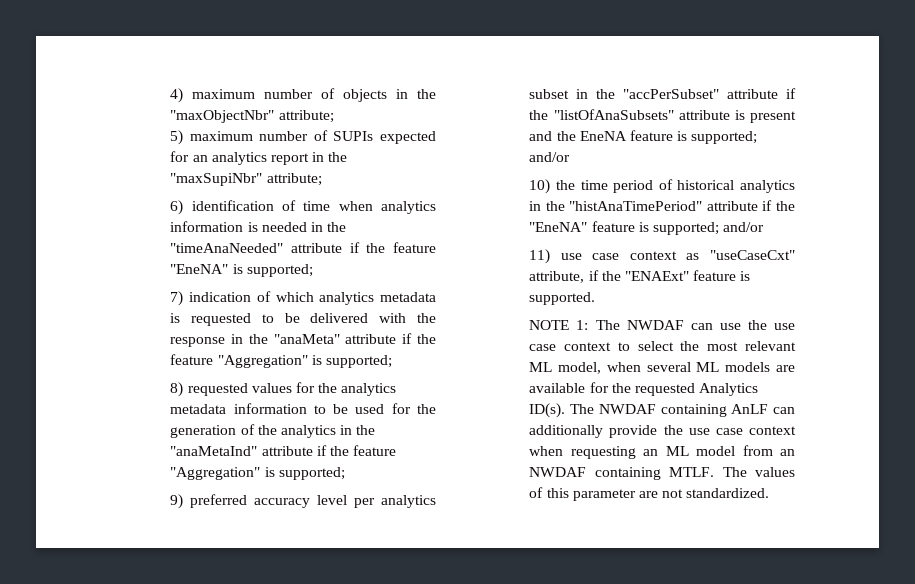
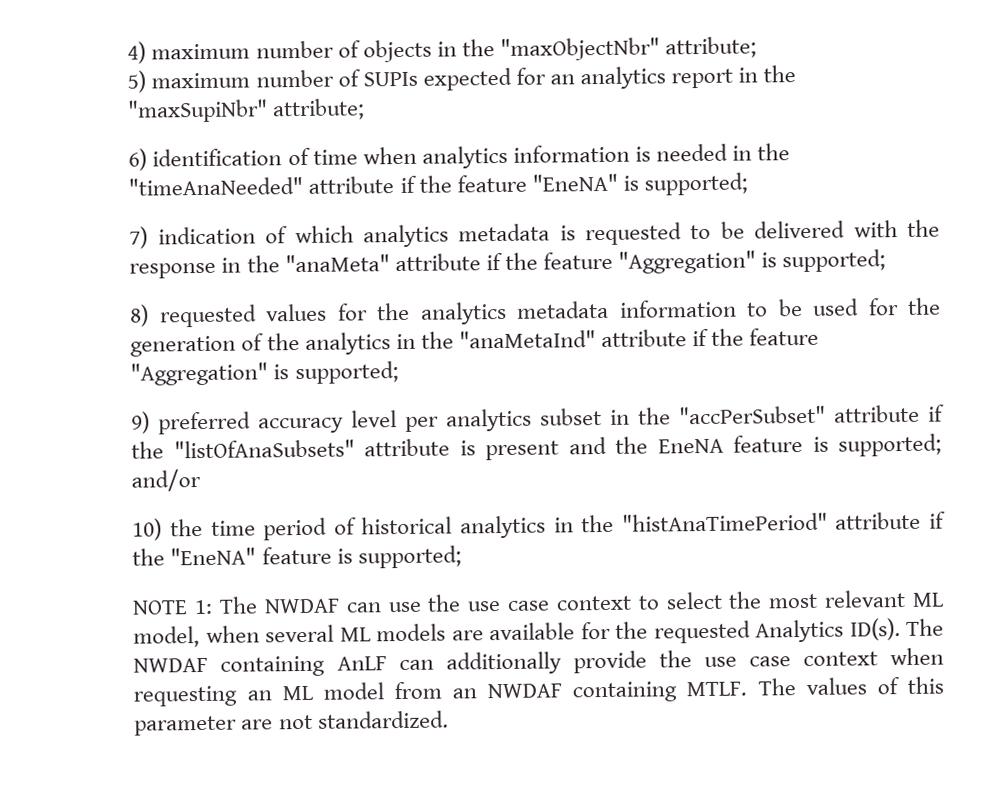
[723,222,765,232] [529,249,795,264] [529,270,751,283] [529,292,596,305] and/or // 11) use case context as "useCaseCxt" attribute, if the "ENAExt" feature is supported. -> (462, 557) none

